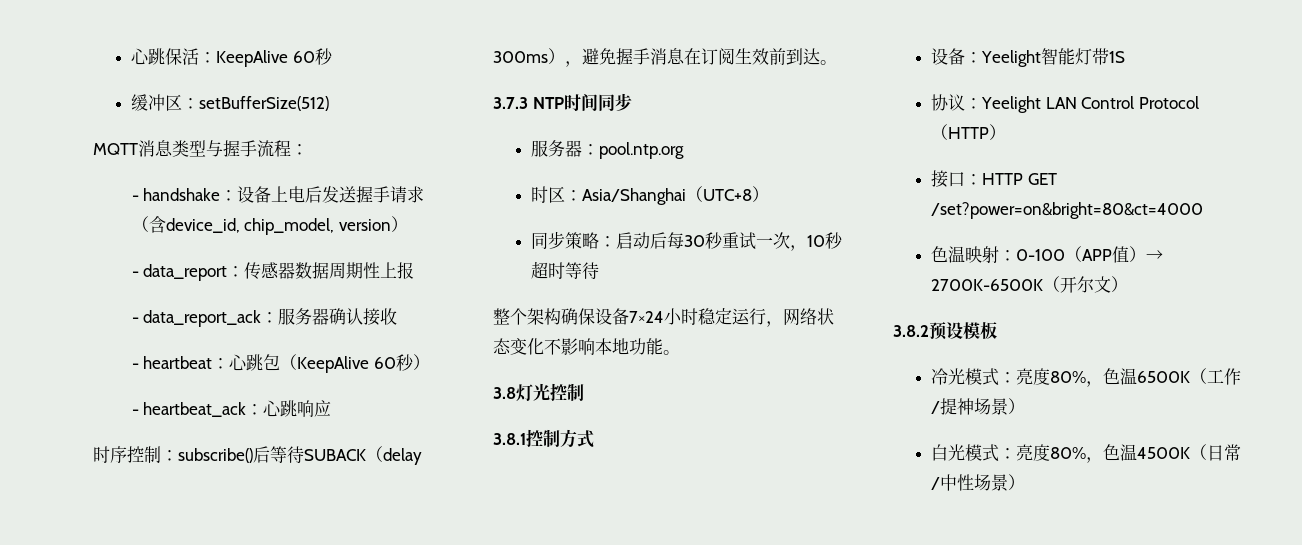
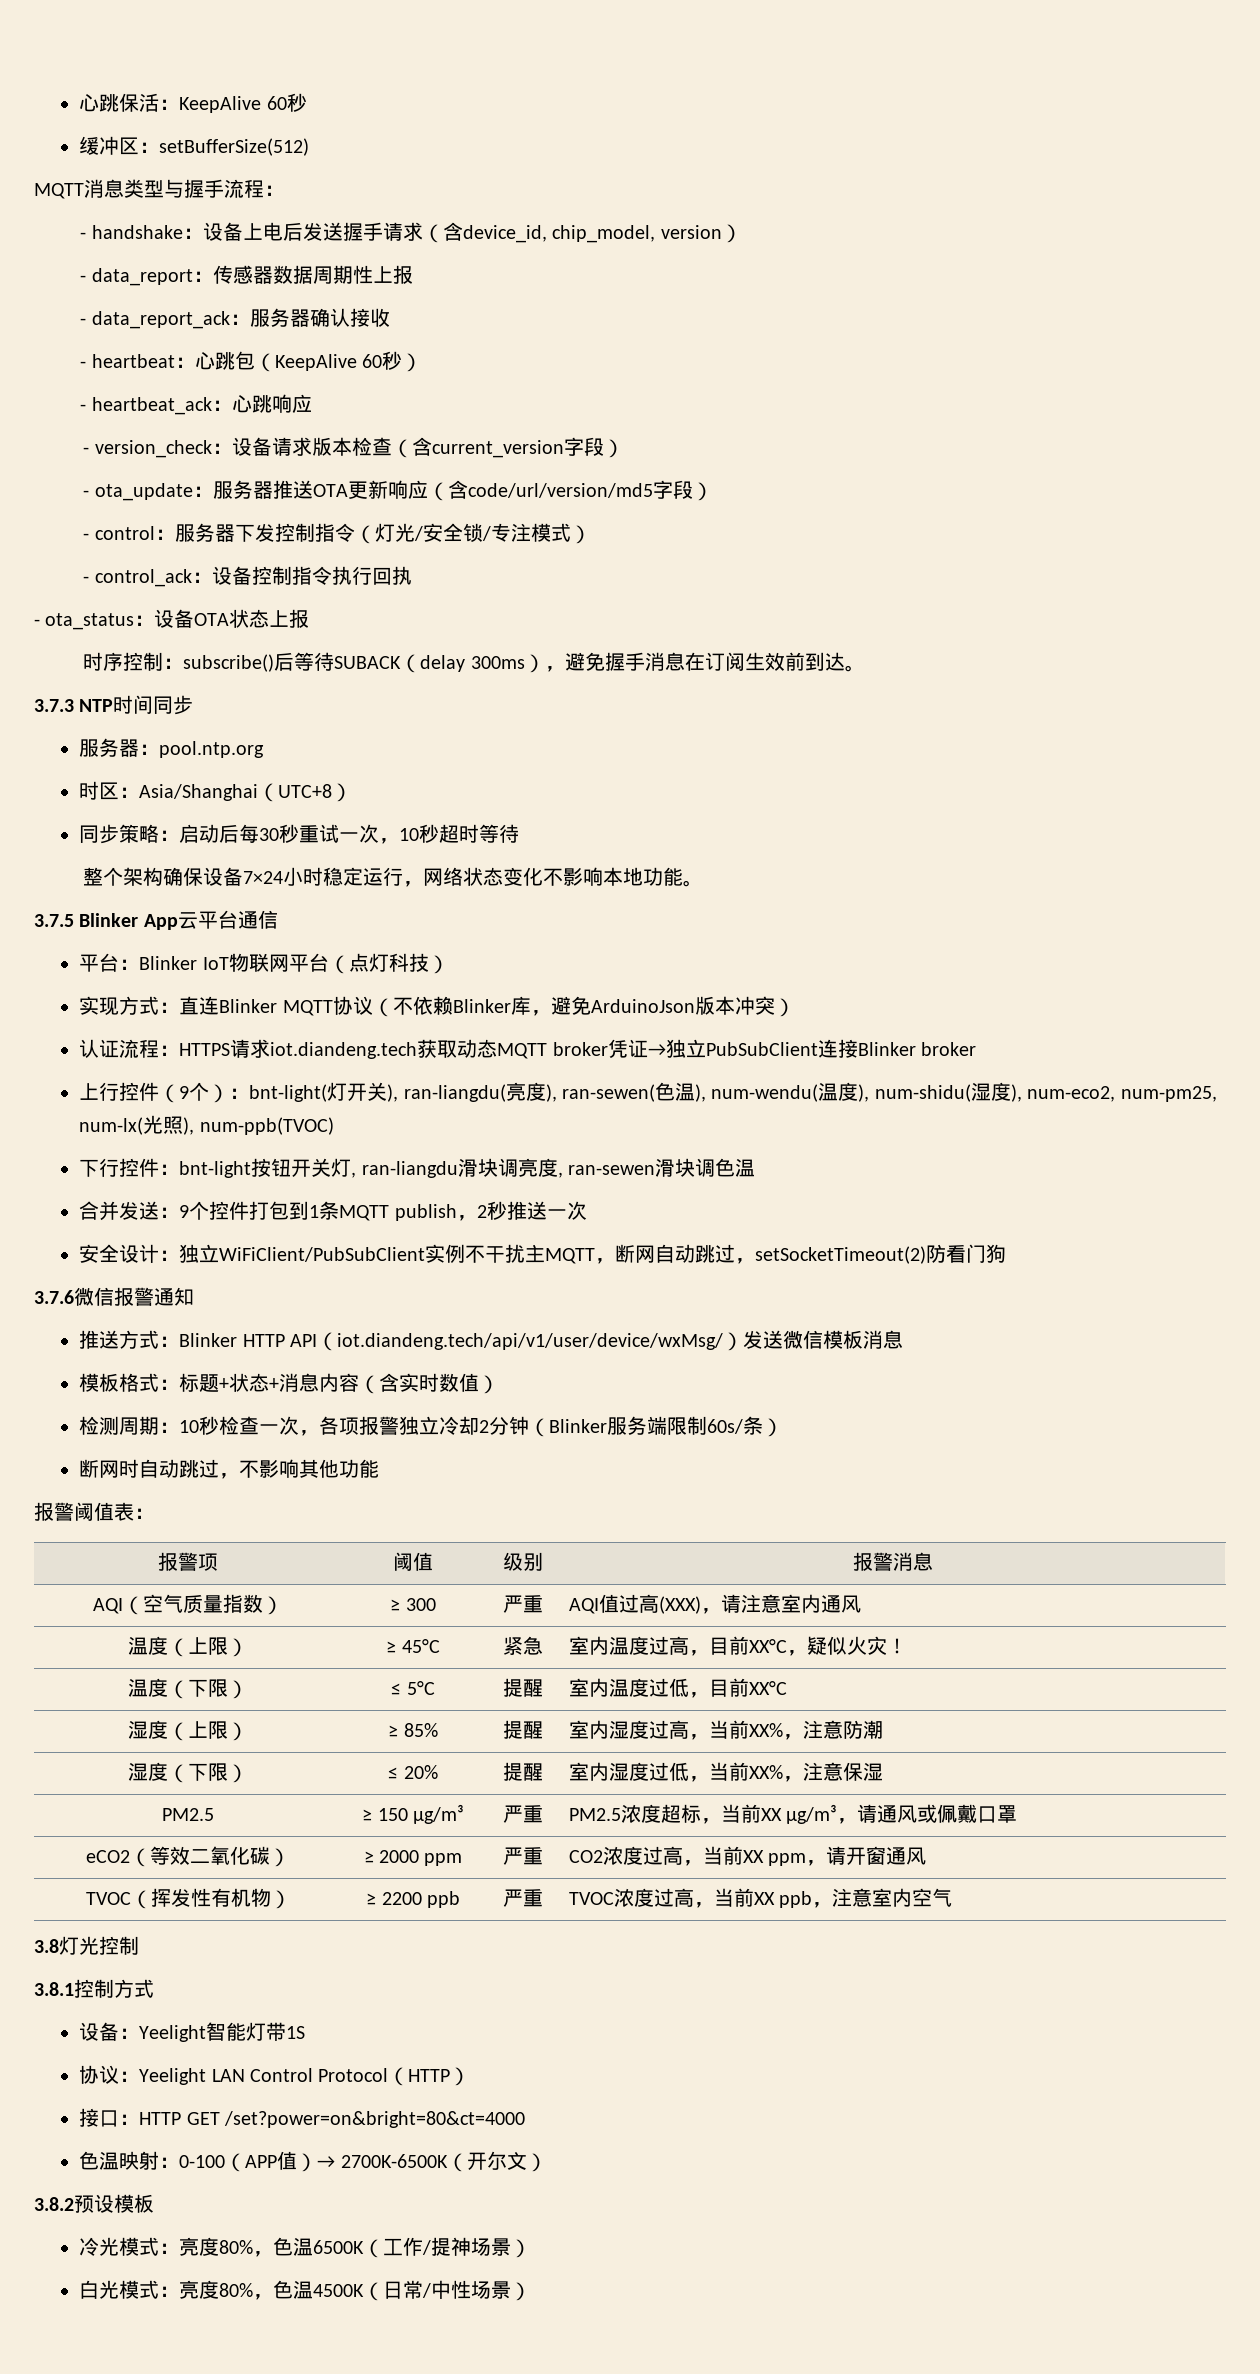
(332, 408) none -> [83,437,624,458] [83,480,713,501] [83,523,591,544] [83,566,412,587] [34,609,310,630] // - version_check：设备请求版本检查（含current_version字段） // - ota_update：服务器推送OTA更新响应（含code/url/version/md5字段） // - control：服务器下发控制指令（灯光/安全锁/专注模式） // - control_ack：设备控制指令执行回执 // - ota_status：设备OTA状态上报
(680, 352) none -> [34,910,278,930] [79,953,449,974] [79,996,795,1017] [79,1039,976,1059] [79,1082,1217,1103] [79,1115,334,1135] [79,1158,755,1178] [79,1201,587,1221] [79,1244,1007,1264] [34,1287,194,1306] [79,1330,903,1351] [79,1373,500,1394] [79,1416,784,1437] [79,1459,380,1479] [34,1502,154,1521] [158,1552,218,1571] [393,1552,433,1571] [502,1552,543,1571] [853,1552,933,1571] [93,1594,283,1615] [390,1598,436,1611] [502,1595,543,1613] [568,1594,861,1614] [128,1636,248,1657] [386,1639,440,1653] [502,1636,543,1655] [568,1636,907,1656] [128,1678,248,1699] [391,1681,435,1695] [502,1678,543,1697] [568,1678,787,1698] [128,1720,248,1741] [388,1723,438,1737] [502,1720,543,1739] [568,1720,883,1740] [128,1762,248,1783] [388,1765,438,1779] [502,1762,543,1781] [568,1762,883,1782] [162,1808,214,1821] [362,1804,464,1824] [502,1805,543,1823] [568,1804,1017,1824] [86,1846,290,1867] [363,1850,463,1866] [502,1847,543,1865] [568,1846,926,1866] [85,1888,291,1909] [366,1891,460,1908] [502,1889,543,1907] [568,1888,952,1908] // 3.7.5 Blinker App云平台通信 // 平台：Blinker IoT物联网平台（点灯科技） // 实现方式：直连Blinker MQTT协议（不依赖Blinker库，避免ArduinoJson版本冲突） // 认证流程：HTTPS请求iot.diandeng.tech获取动态MQTT broker凭证→独立PubSubClient连接Blinker broker // 上行控件（9个）：bnt-light(灯开关), ran-liangdu(亮度), ran-sewen(色温), num-wendu(温度), num-shidu(湿度), num-eco2, num-pm25, num-lx(光照), num-ppb(TVOC) // 下行控件：bnt-light按钮开关灯, ran-liangdu滑块调亮度, ran-sewen滑块调色温 // 合并发送：9个控件打包到1条MQTT publish，2秒推送一次 // 安全设计：独立WiFiClient/PubSubClient实例不干扰主MQTT，断网自动跳过，setSocketTimeout(2)防看门狗 // 3.7.6微信报警通知 // 推送方式：Blinker HTTP API（iot.diandeng.tech/api/v1/user/device/wxMsg/）发送微信模板消息 // 模板格式：标题+状态+消息内容（含实时数值） // 检测周期：10秒检查一次，各项报警独立冷却2分钟（Blinker服务端限制60s/条） // 断网时自动跳过，不影响其他功能 // 报警阈值表： // 报警项 | 阈值 | 级别 | 报警消息 // AQI（空气质量指数） | ≥ 300 | 严重 | AQI值过高(XXX)，请注意室内通风 // 温度（上限） | ≥ 45°C | 紧急 | 室内温度过高，目前XX°C，疑似火灾！ // 温度（下限） | ≤ 5°C | 提醒 | 室内温度过低，目前XX°C // 湿度（上限） | ≥ 85% | 提醒 | 室内湿度过高，当前XX%，注意防潮 // 湿度（下限） | ≤ 20% | 提醒 | 室内湿度过低，当前XX%，注意保湿 // PM2.5 | ≥ 150 μg/m³ | 严重 | PM2.5浓度超标，当前XX μg/m³，请通风或佩戴口罩 // eCO2（等效二氧化碳） | ≥ 2000 ppm | 严重 | CO2浓度过高，当前XX ppm，请开窗通风 // TVOC（挥发性有机物） | ≥ 2200 ppb | 严重 | TVOC浓度过高，当前XX ppb，注意室内空气

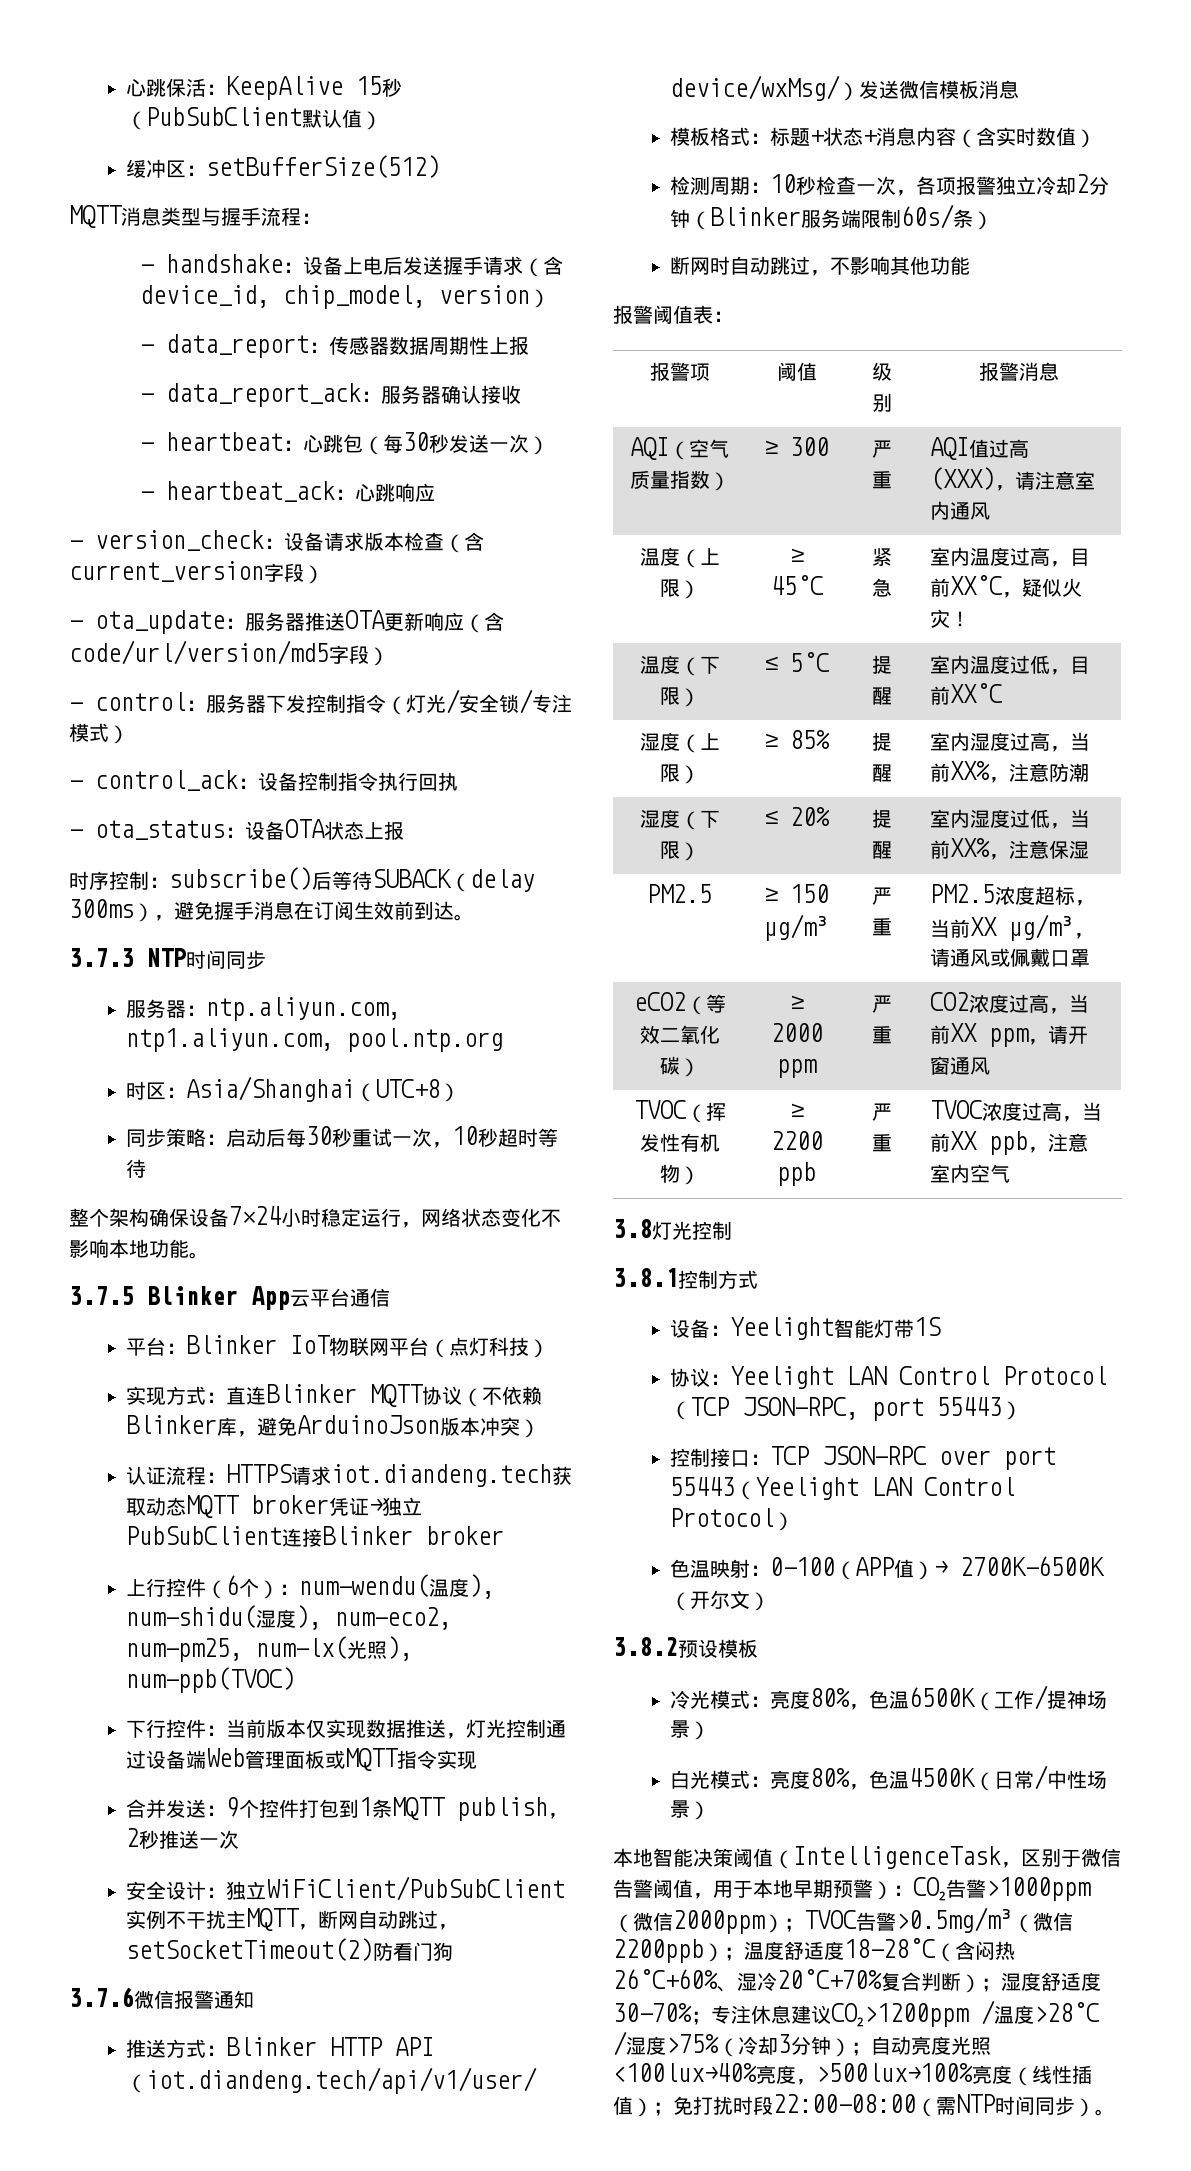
[266,93,307,112] 60秒 -> [356,76,403,97] [126,107,383,130] 15秒（PubSubClient默认值）
[274,351,403,371] KeepAlive 60秒 -> [382,432,529,453] 每30秒发送一次
(160, 749) none -> [206,997,402,1021] [126,1028,335,1052] ntp.aliyun.com, ntp1.aliyun.com,
[179,1082,706,1103] 9个）：bnt-light(灯开关), ran-liangdu(亮度), ran-sewen(色温), -> [226,1575,300,1599] 6个）：
[179,1158,755,1178] bnt-light按钮开关灯, ran-liangdu滑块调亮度, ran-sewen滑块调色温 -> [226,1719,567,1739] [126,1748,478,1771] 当前版本仅实现数据推送，灯光控制通过设备端Web管理面板或MQTT指令实现
[408,2067,471,2086] [79,2108,525,2128] HTTP） // 接口：HTTP GET /set?power=on&bright=80&ct=4000 -> [690,1397,1023,1421] [670,1446,1057,1470] [670,1477,1016,1500] [670,1508,795,1531] TCP JSON-RPC, port 55443） // 控制接口：TCP JSON-RPC over port 55443（Yeelight LAN Control Protocol）
(532, 2291) none -> [613,1846,1121,1869] [613,1877,1091,1901] [613,1907,1073,1934] [613,1938,1015,1963] [613,1969,1101,1993] [613,2000,1099,2027] [613,2031,991,2057] [613,2063,1092,2086] [613,2094,1115,2117] // 本地智能决策阈值（IntelligenceTask，区别于微信告警阈值，用于本地早期预警）：CO₂告警>1000ppm（微信2000ppm）；TVOC告警>0.5mg/m³（微信2200ppb）；温度舒适度18-28°C（含闷热26°C+60%、湿冷20°C+70%复合判断）；湿度舒适度30-70%；专注休息建议CO₂>1200ppm /温度>28°C /湿度>75%（冷却3分钟）；自动亮度光照<100lux→40%亮度，>500lux→100%亮度（线性插值）；免打扰时段22:00-08:00（需NTP时间同步）。

